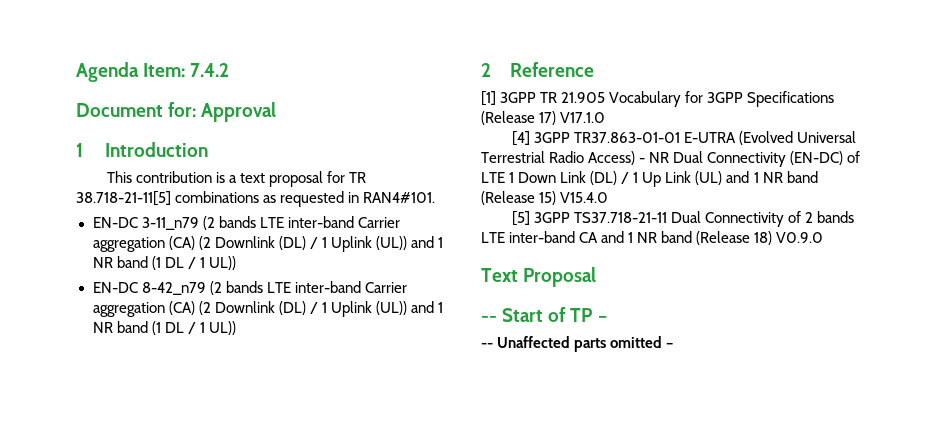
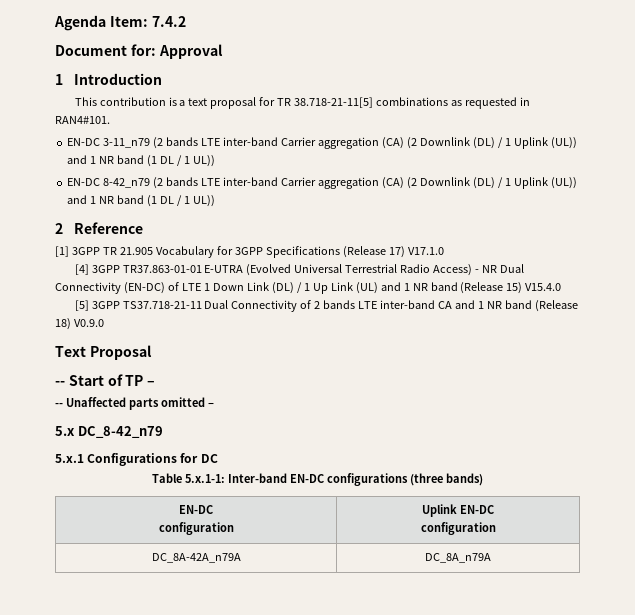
(674, 345) none -> [55,426,163,438] [55,453,218,466] [152,473,483,486] [179,505,213,514] [158,522,234,535] [422,504,494,517] [420,522,496,535] [151,553,241,563] [425,553,491,563] // 5.x DC_8-42_n79 // 5.x.1 Configurations for DC // Table 5.x.1-1: Inter-band EN-DC configurations (three bands) // EN-DC // configuration | Uplink EN-DC // configuration // DC_8A-42A_n79A | DC_8A_n79A

